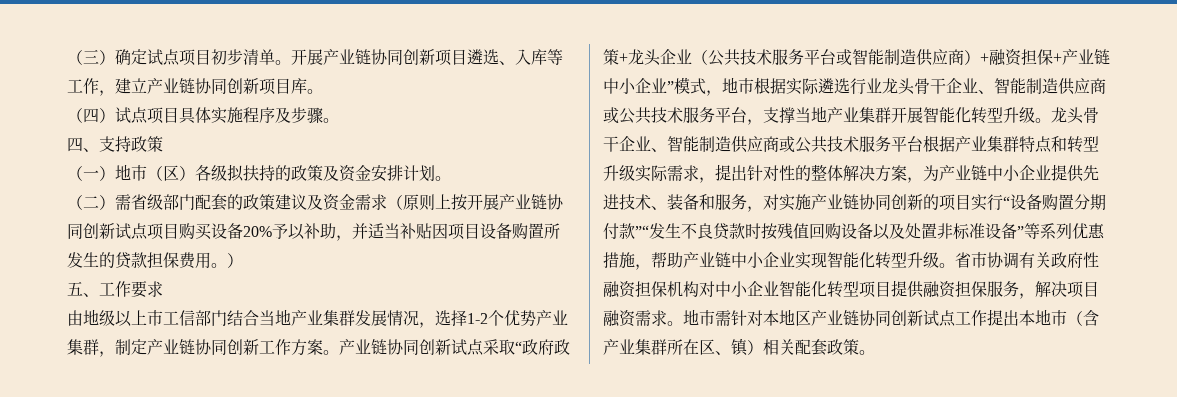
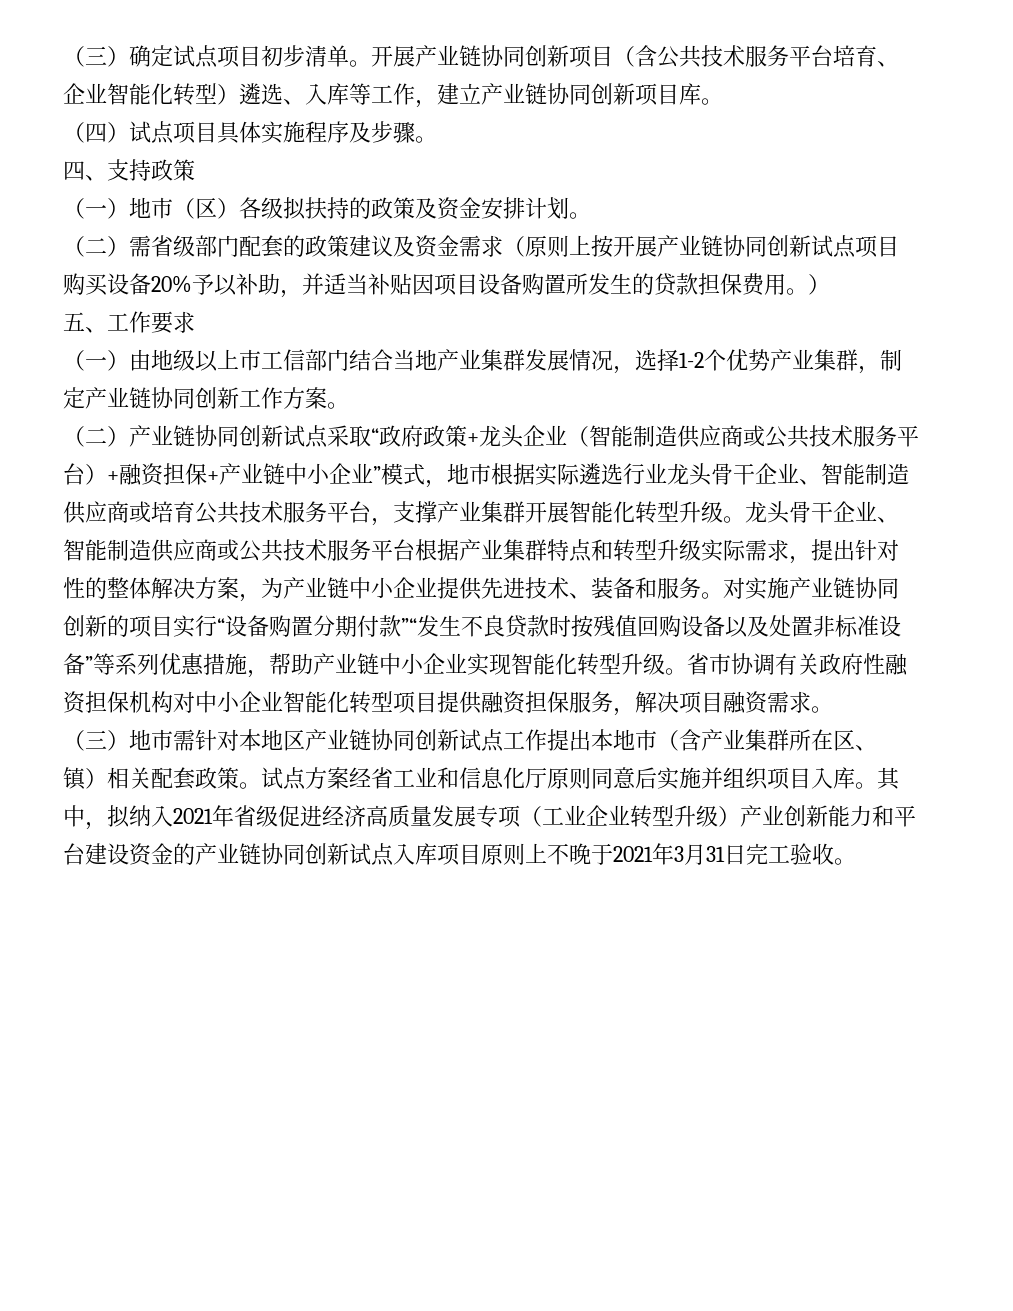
(467, 57) none -> [613,45,899,68] [63,83,239,106] （含公共技术服务平台培育、企业智能化转型）
(163, 289) none -> [63,350,129,371] （一）
(339, 352) none -> [63,426,129,447] // （二）
[708,49,964,66] 公共技术服务平台或智能制造供应商 -> [589,425,919,448] [63,463,85,485] 智能制造供应商或公共技术服务平台
(619, 115) none -> [151,501,195,523] 培育
[795,106,827,123] 当地 -> (437, 512) none
[747,206,763,212] ， -> [701,592,723,599] 。
(683, 323) none -> [63,730,129,751] // （三）
(875, 352) none -> [261,767,900,790] [63,805,916,830] [63,843,856,866] 试点方案经省工业和信息化厅原则同意后实施并组织项目入库。其中，拟纳入2021年省级促进经济高质量发展专项（工业企业转型升级）产业创新能力和平台建设资金的产业链协同创新试点入库项目原则上不晚于2021年3月31日完工验收。

